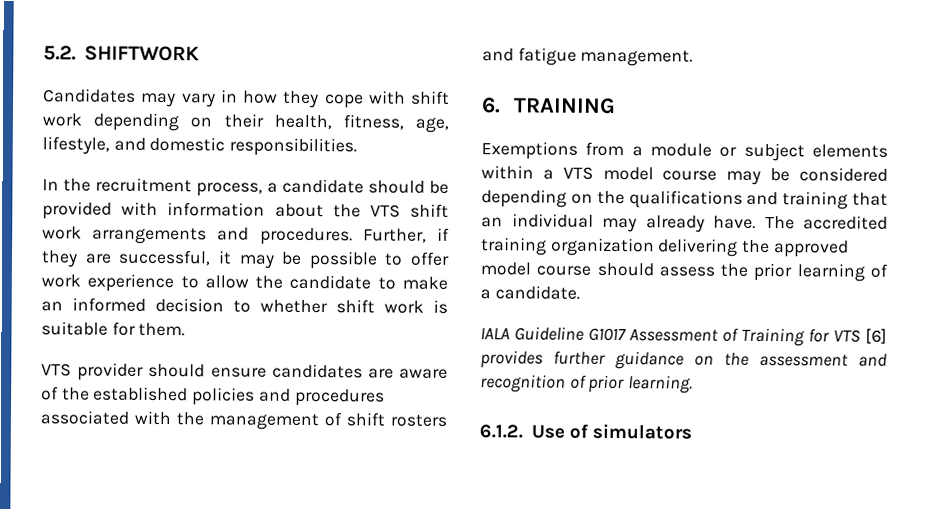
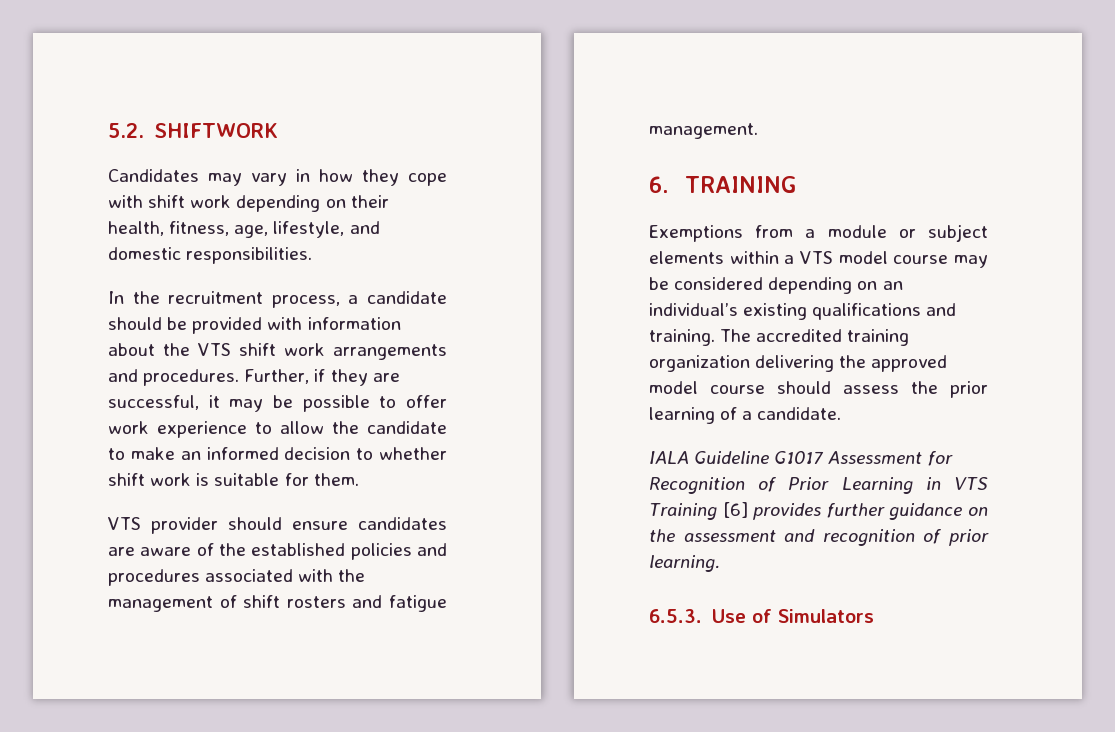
[596,190,888,210] [481,213,756,233] the qualifications and training that an individual may already have. -> [882,281,903,290] [649,303,957,320] [649,329,715,346] an individual’s existing qualifications and training.
[722,327,861,347] of Training for VTS -> [927,451,953,466] [649,477,988,494] [649,503,717,520] for Recognition of Prior Learning in VTS Training
[479,424,523,439] 6.1.2. -> [649,609,702,623] 6.5.3.
[592,423,693,440] simulators -> [777,609,874,623] Simulators

